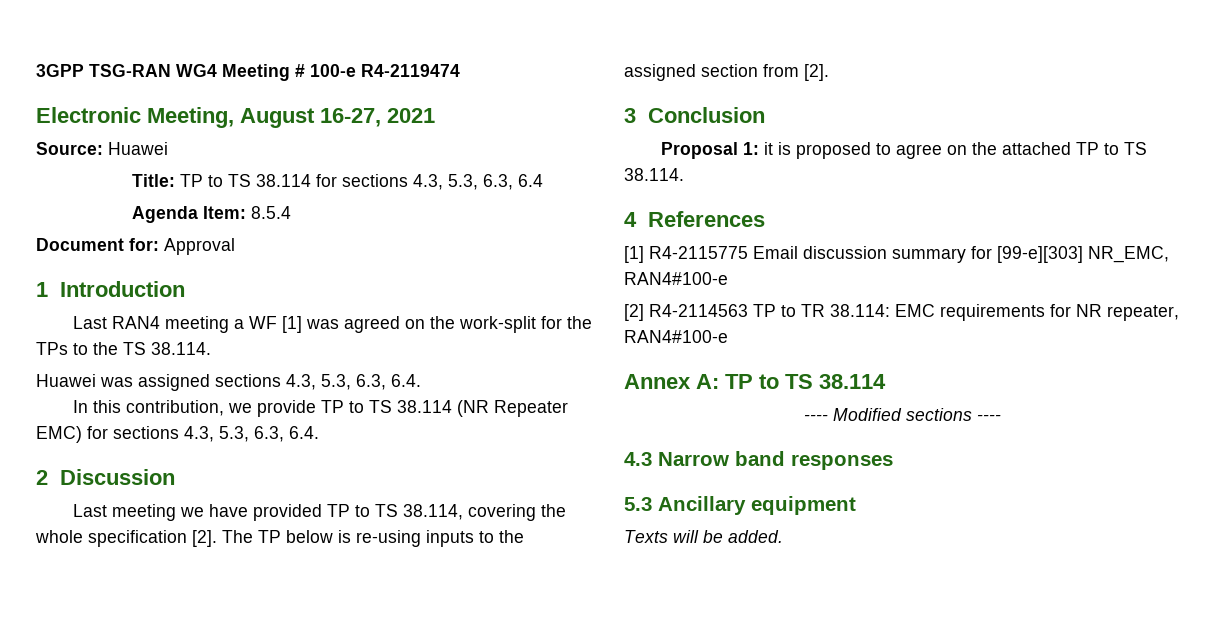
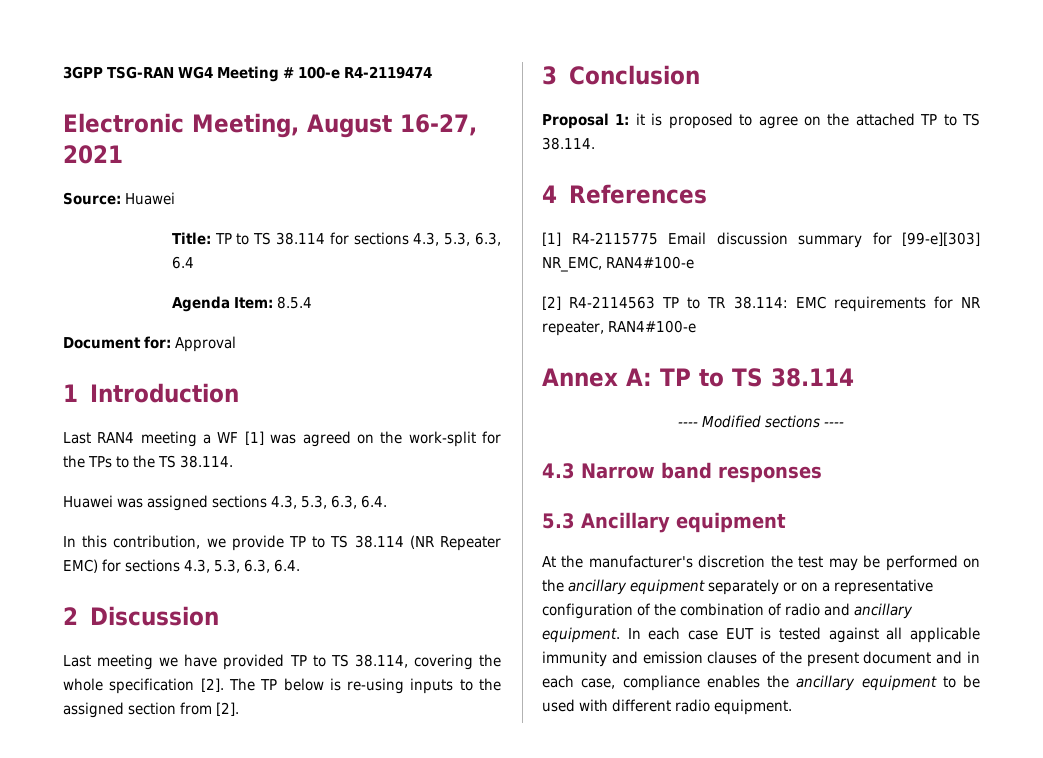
[624,530,783,543] Texts will be added. -> [542,555,980,571] [542,579,934,595] [542,603,914,619] [542,627,980,643] [542,651,980,667] [542,675,980,691] [542,699,793,715] At the manufacturer's discretion the test may be performed on the ancillary equipment separately or on a representative configuration of the combination of radio and ancillary equipment. In each case EUT is tested against all applicable immunity and emission clauses of the present document and in each case, compliance enables the ancillary equipment to be used with different radio equipment.

